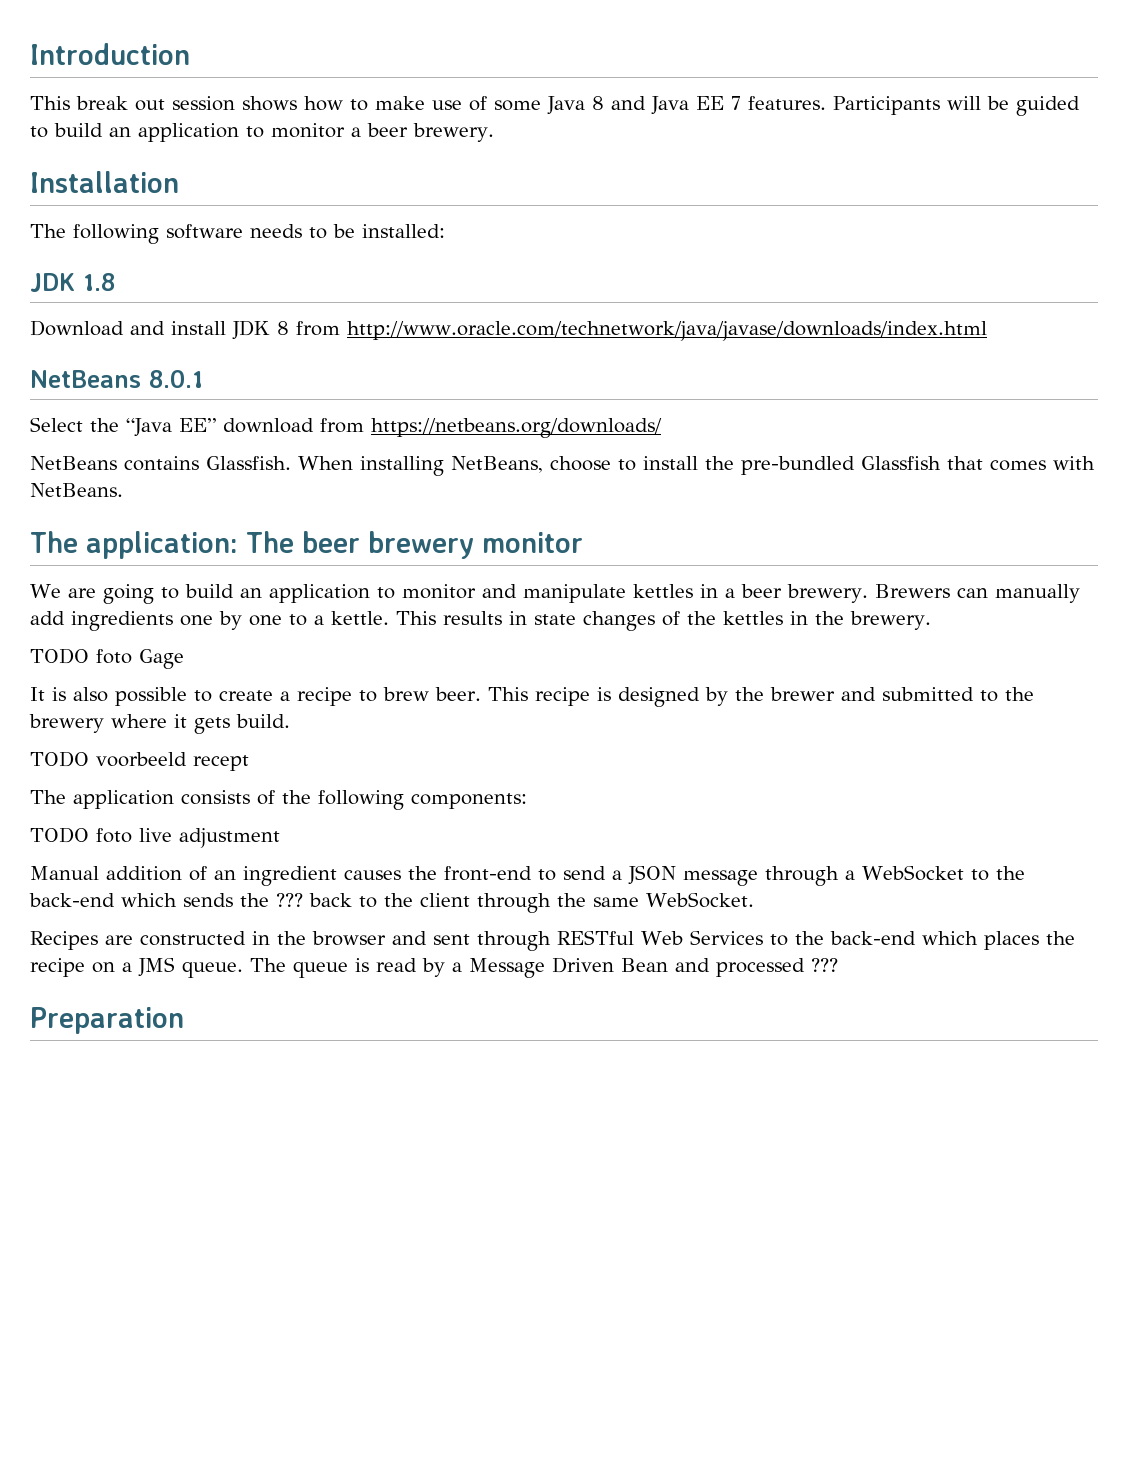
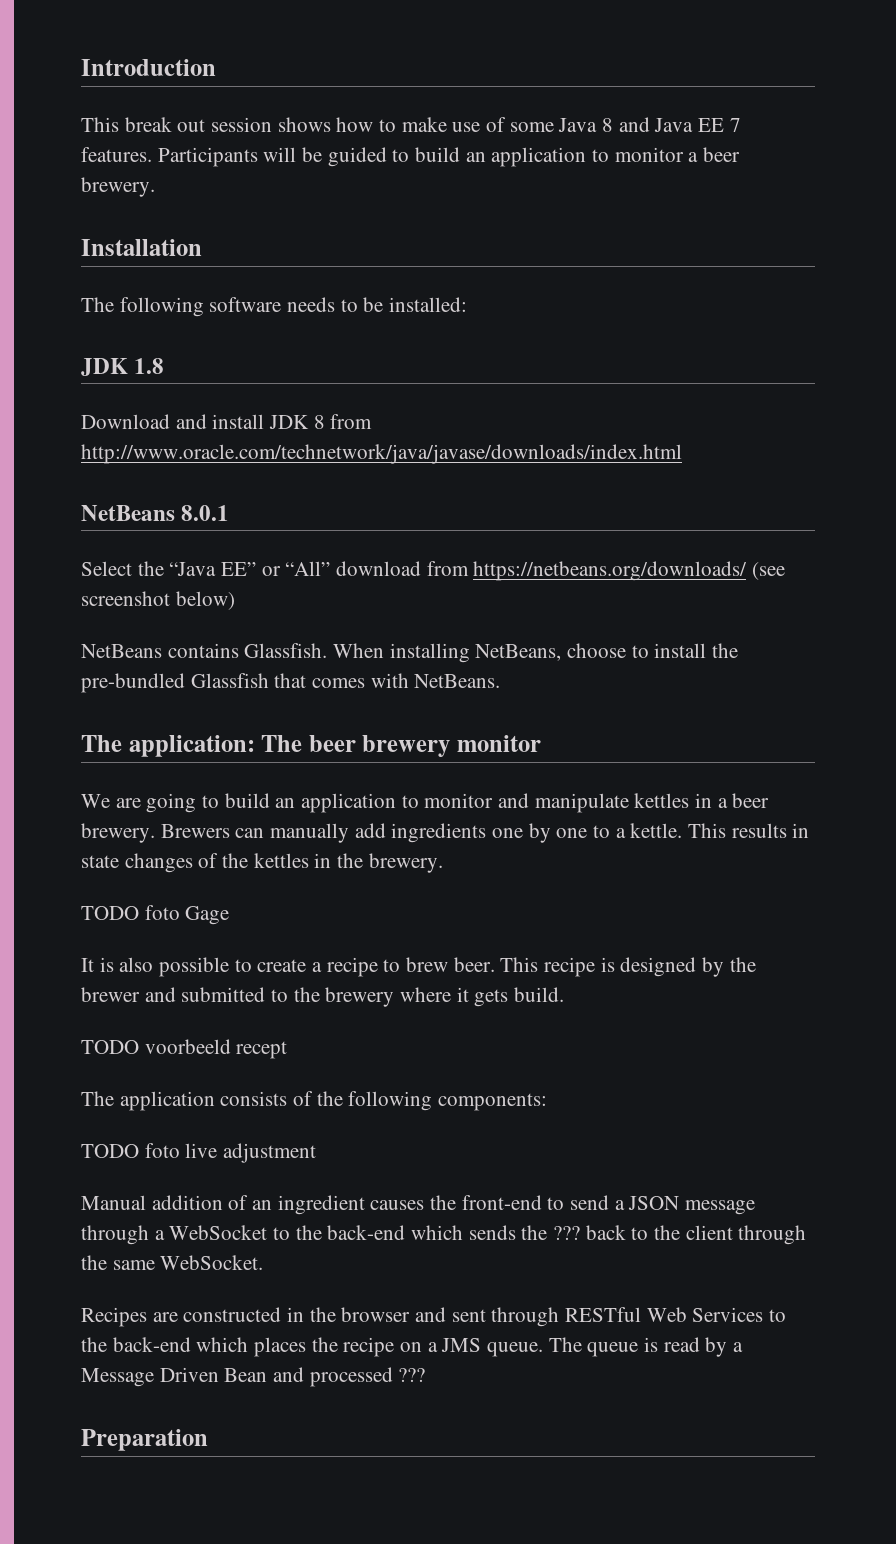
(216, 425) none -> [261,561,331,576] or “All”
(662, 428) none -> [752,562,786,580] [81,591,235,610] (see screenshot below)

